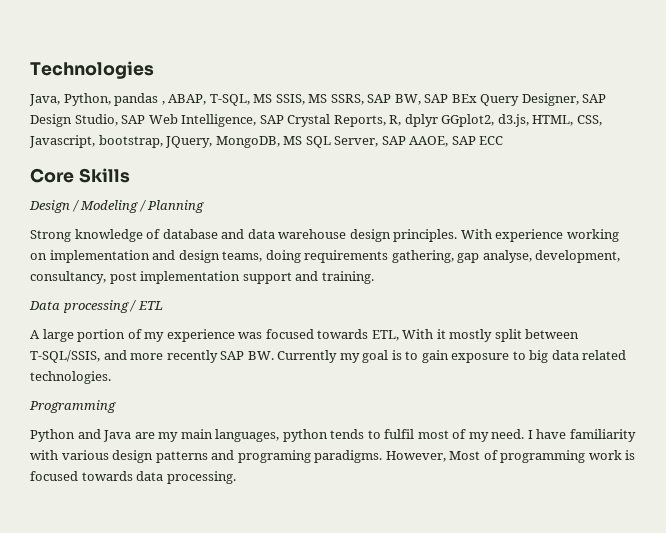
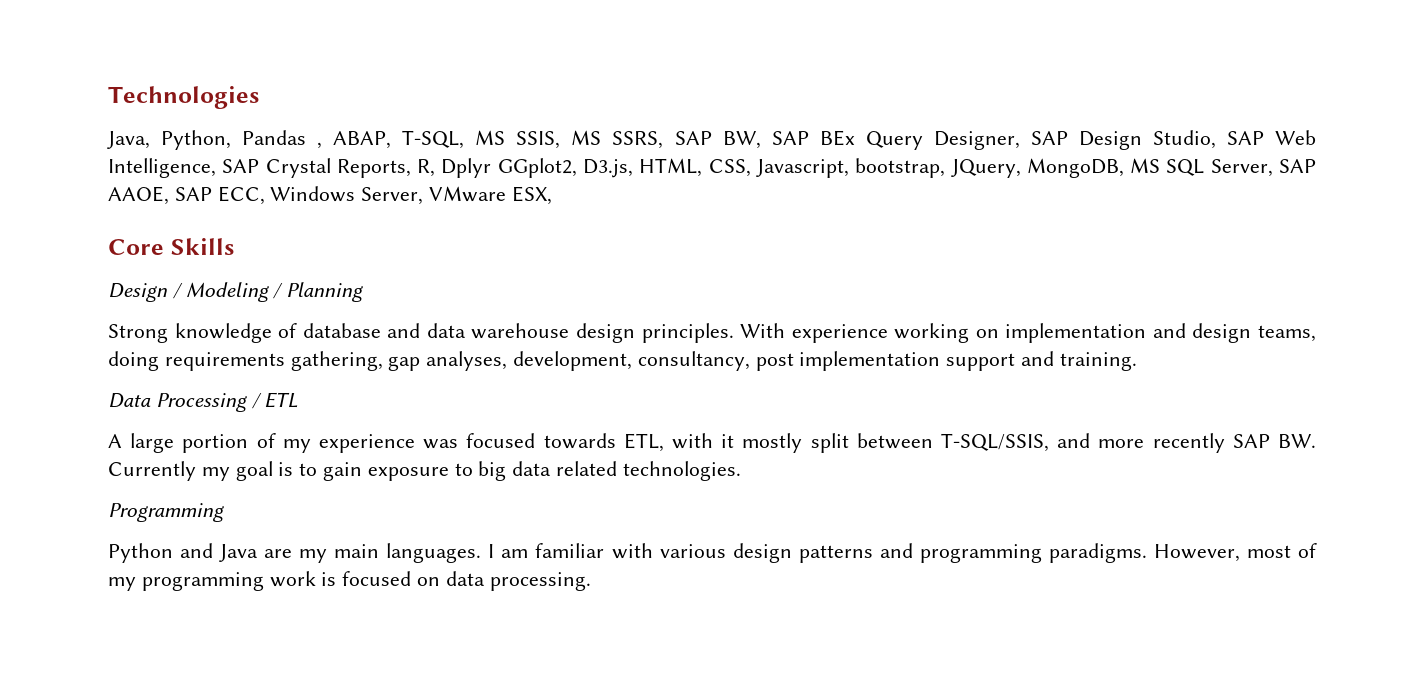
[114,93,159,106] pandas -> [242,130,307,145] Pandas
[404,114,529,127] dplyr GGplot2, d3.js, -> [441,158,634,178] Dplyr GGplot2, D3.js,
[479,136,504,145] ECC -> [217,186,552,205] ECC, Windows Server, VMware ESX,
[482,250,532,263] analyse, -> [426,351,508,371] analyses,
[62,300,129,313] processing -> [155,393,247,412] Processing
[402,329,434,339] With -> [672,433,713,449] with
[215,429,636,442] languages, python tends to fulfil most of my need. I have familiarity -> [386,543,605,563] languages. I am familiar
[237,450,311,463] programing -> [919,544,1042,563] programming
[449,450,498,460] Most of -> [1246,543,1317,558] [108,577,136,591] most of my
[81,471,133,481] towards -> [417,577,441,586] on

